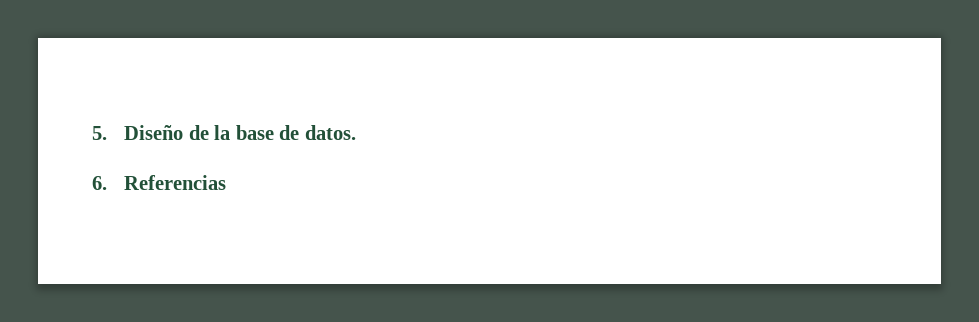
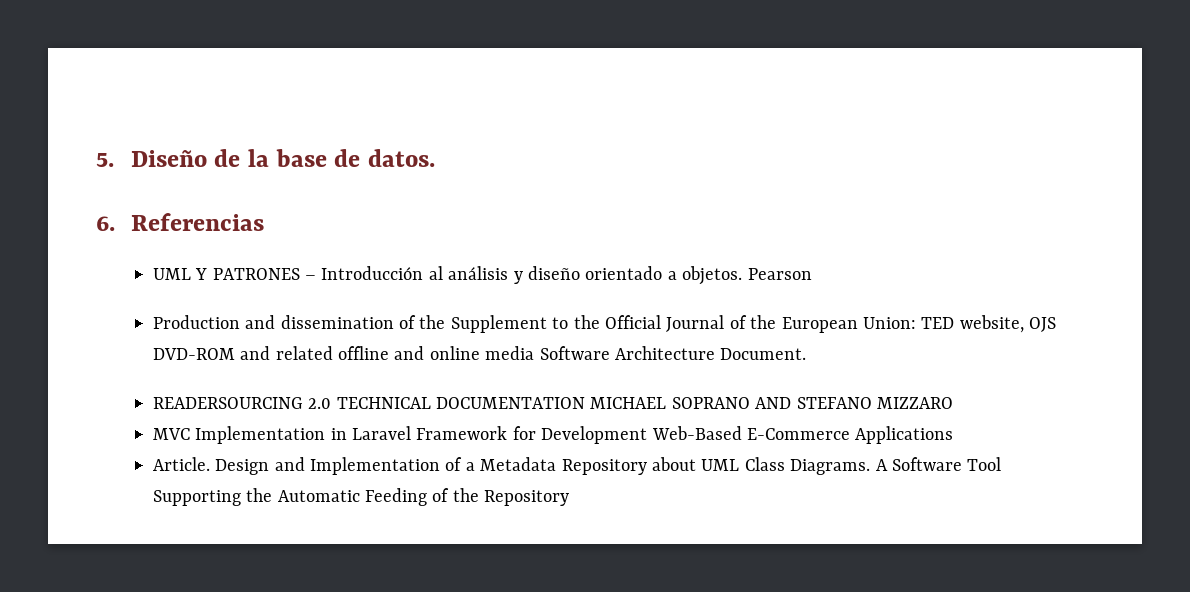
(227, 182) none -> [152,266,812,285] [152,315,1057,333] [152,346,807,360] [152,397,954,409] [152,426,954,444] [152,457,1002,475] [152,488,570,506] // UML Y PATRONES – Introducción al análisis y diseño orientado a objetos. Pearson // Production and dissemination of the Supplement to the Official Journal of the European Union: TED website, OJS DVD-ROM and related offline and online media Software Architecture Document. // READERSOURCING 2.0 TECHNICAL DOCUMENTATION MICHAEL SOPRANO AND STEFANO MIZZARO // MVC Implementation in Laravel Framework for Development Web-Based E-Commerce Applications // Article. Design and Implementation of a Metadata Repository about UML Class Diagrams. A Software Tool Supporting the Automatic Feeding of the Repository

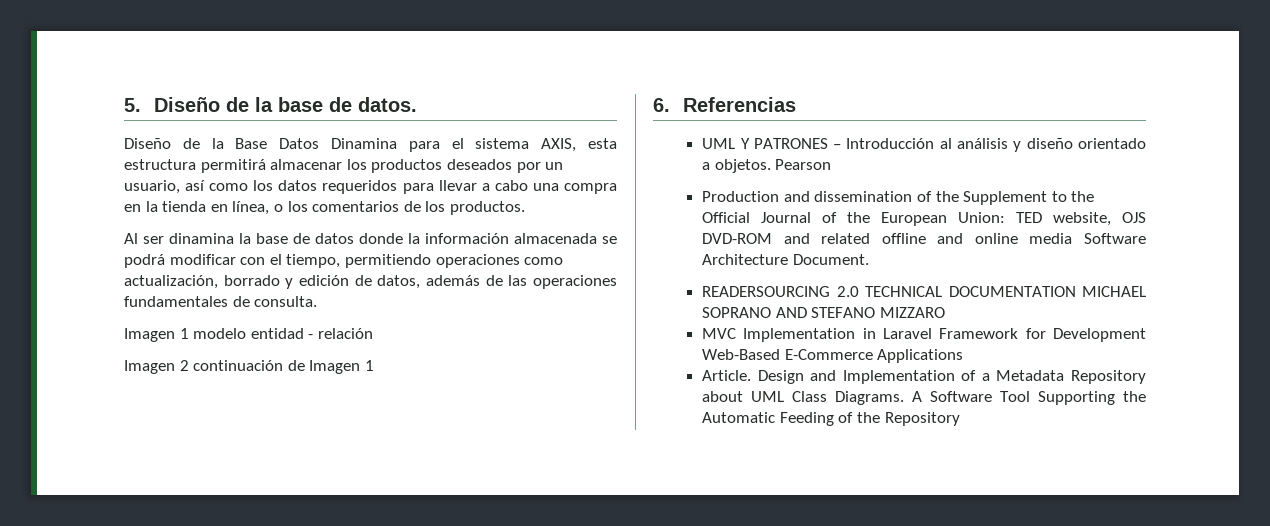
(435, 158) none -> [124,138,617,152] [124,159,564,173] [124,180,617,194] [124,201,525,215] [124,233,617,244] [124,254,564,268] [124,275,617,289] [124,296,318,307] [124,328,373,342] [124,360,374,374] // Diseño de la Base Datos Dinamina para el sistema AXIS, esta estructura permitirá almacenar los productos deseados por un usuario, así como los datos requeridos para llevar a cabo una compra en la tienda en línea, o los comentarios de los productos. // Al ser dinamina la base de datos donde la información almacenada se podrá modificar con el tiempo, permitiendo operaciones como actualización, borrado y edición de datos, además de las operaciones fundamentales de consulta. // Imagen 1 modelo entidad - relación // Imagen 2 continuación de Imagen 1

